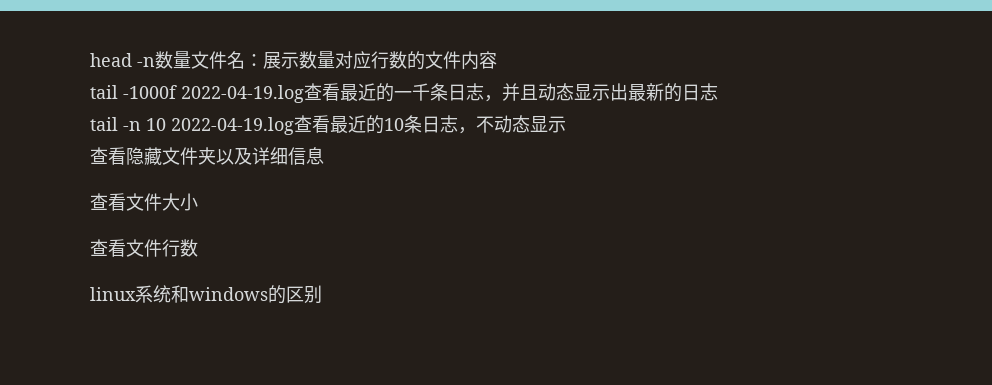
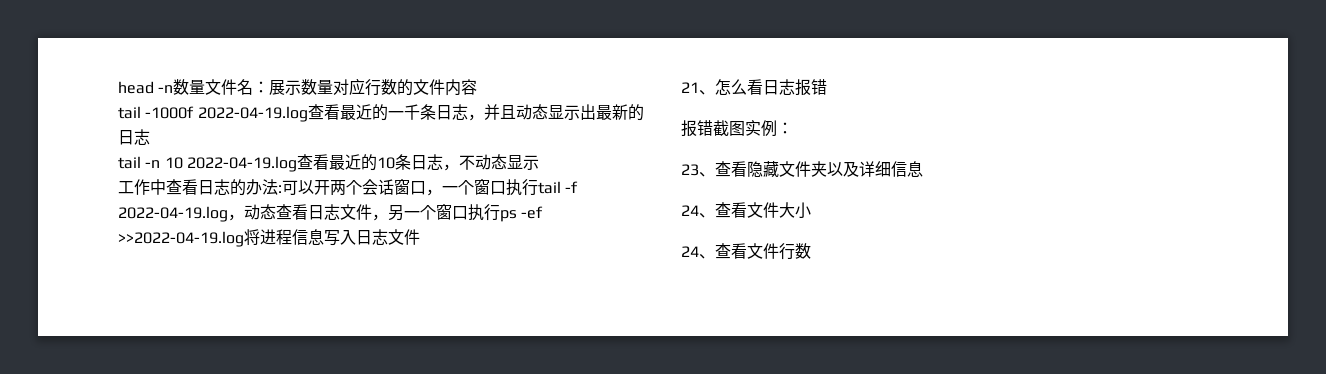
(566, 124) none -> [118,179,579,196] [118,204,544,222] [118,229,420,247] [681,79,827,96] [681,120,793,137] [681,164,715,177] 工作中查看日志的办法:可以开两个会话窗口，一个窗口执行tail -f 2022-04-19.log，动态查看日志文件，另一个窗口执行ps -ef >>2022-04-19.log将进程信息写入日志文件 // 21、怎么看日志报错 // 报错截图实例： // 23、
(324, 156) none -> [681,205,715,218] 24、
(198, 202) none -> [681,246,715,259] 24、
[90,285,322,304] // linux系统和windows的区别 -> (811, 251) none

